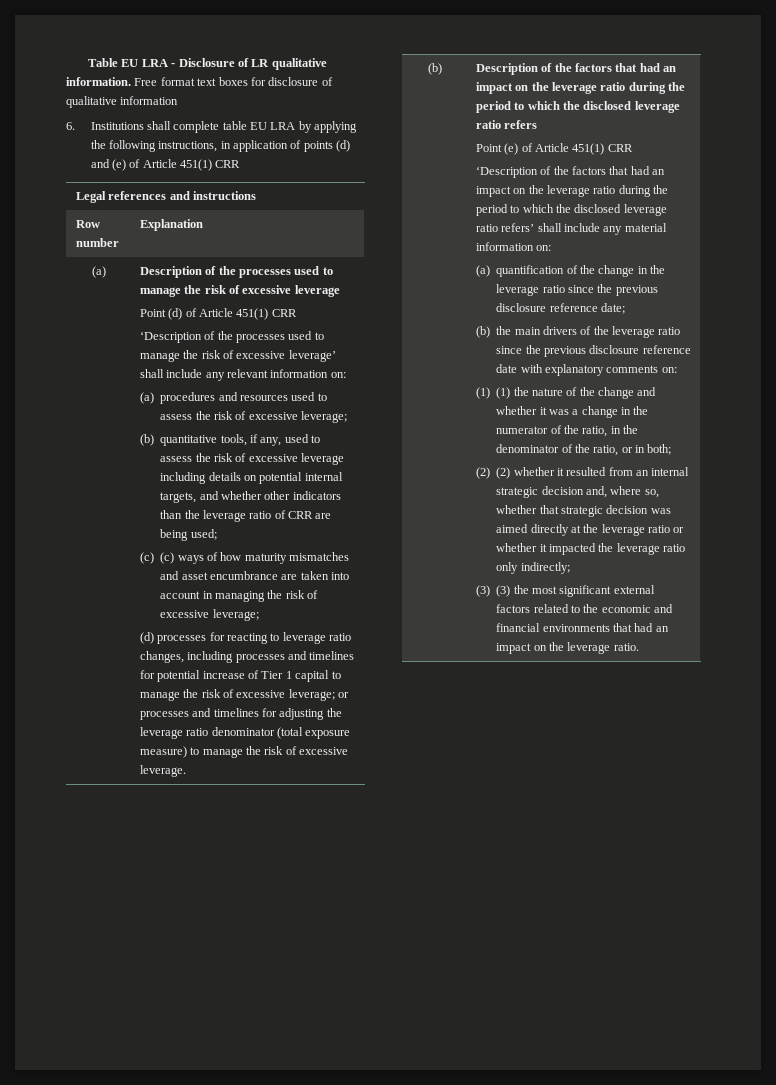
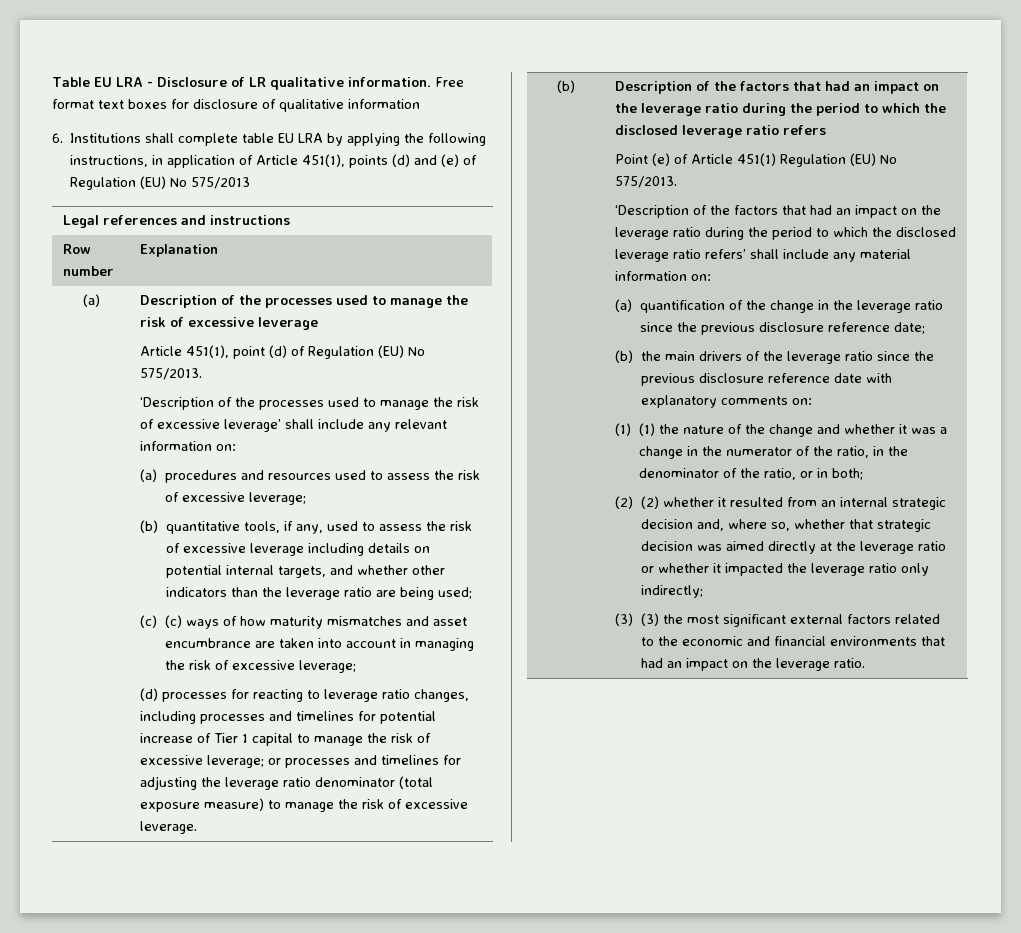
(302, 144) none -> [256,154,346,167] Article 451(1),
[142,159,241,171] Article 451(1) CRR -> [70,176,251,190] Regulation (EU) No 575/2013
[139,308,297,320] Point (d) of Article 451(1) CRR -> [140,345,426,359] [140,368,203,380] Article 451(1), point (d) of Regulation (EU) No 575/2013.
[274,510,314,519] of CRR -> (372, 592) none
[607,144,633,152] CRR -> [780,153,898,167] [615,176,678,188] Regulation (EU) No 575/2013.

